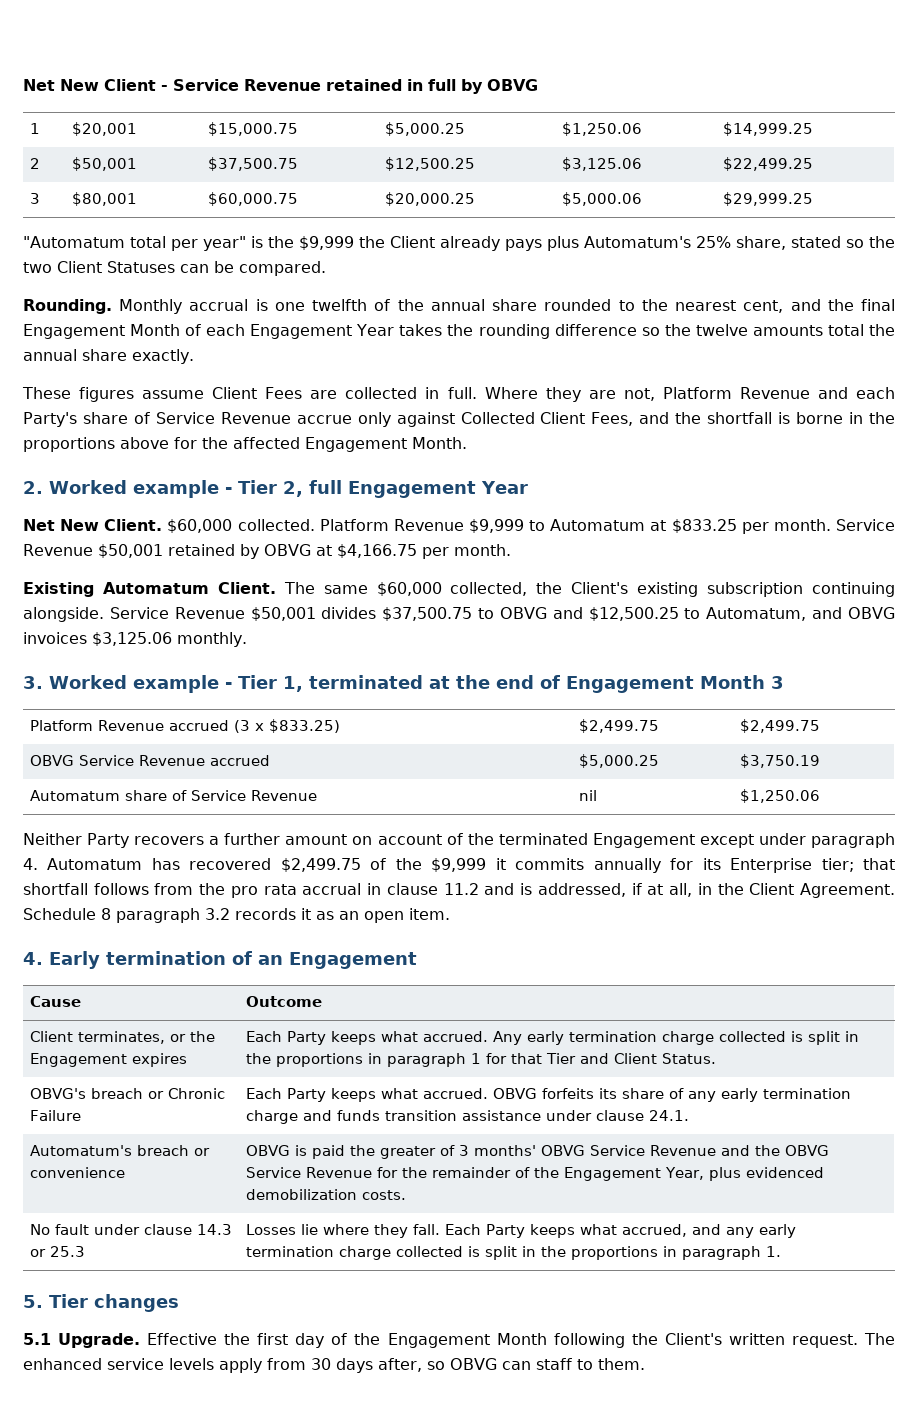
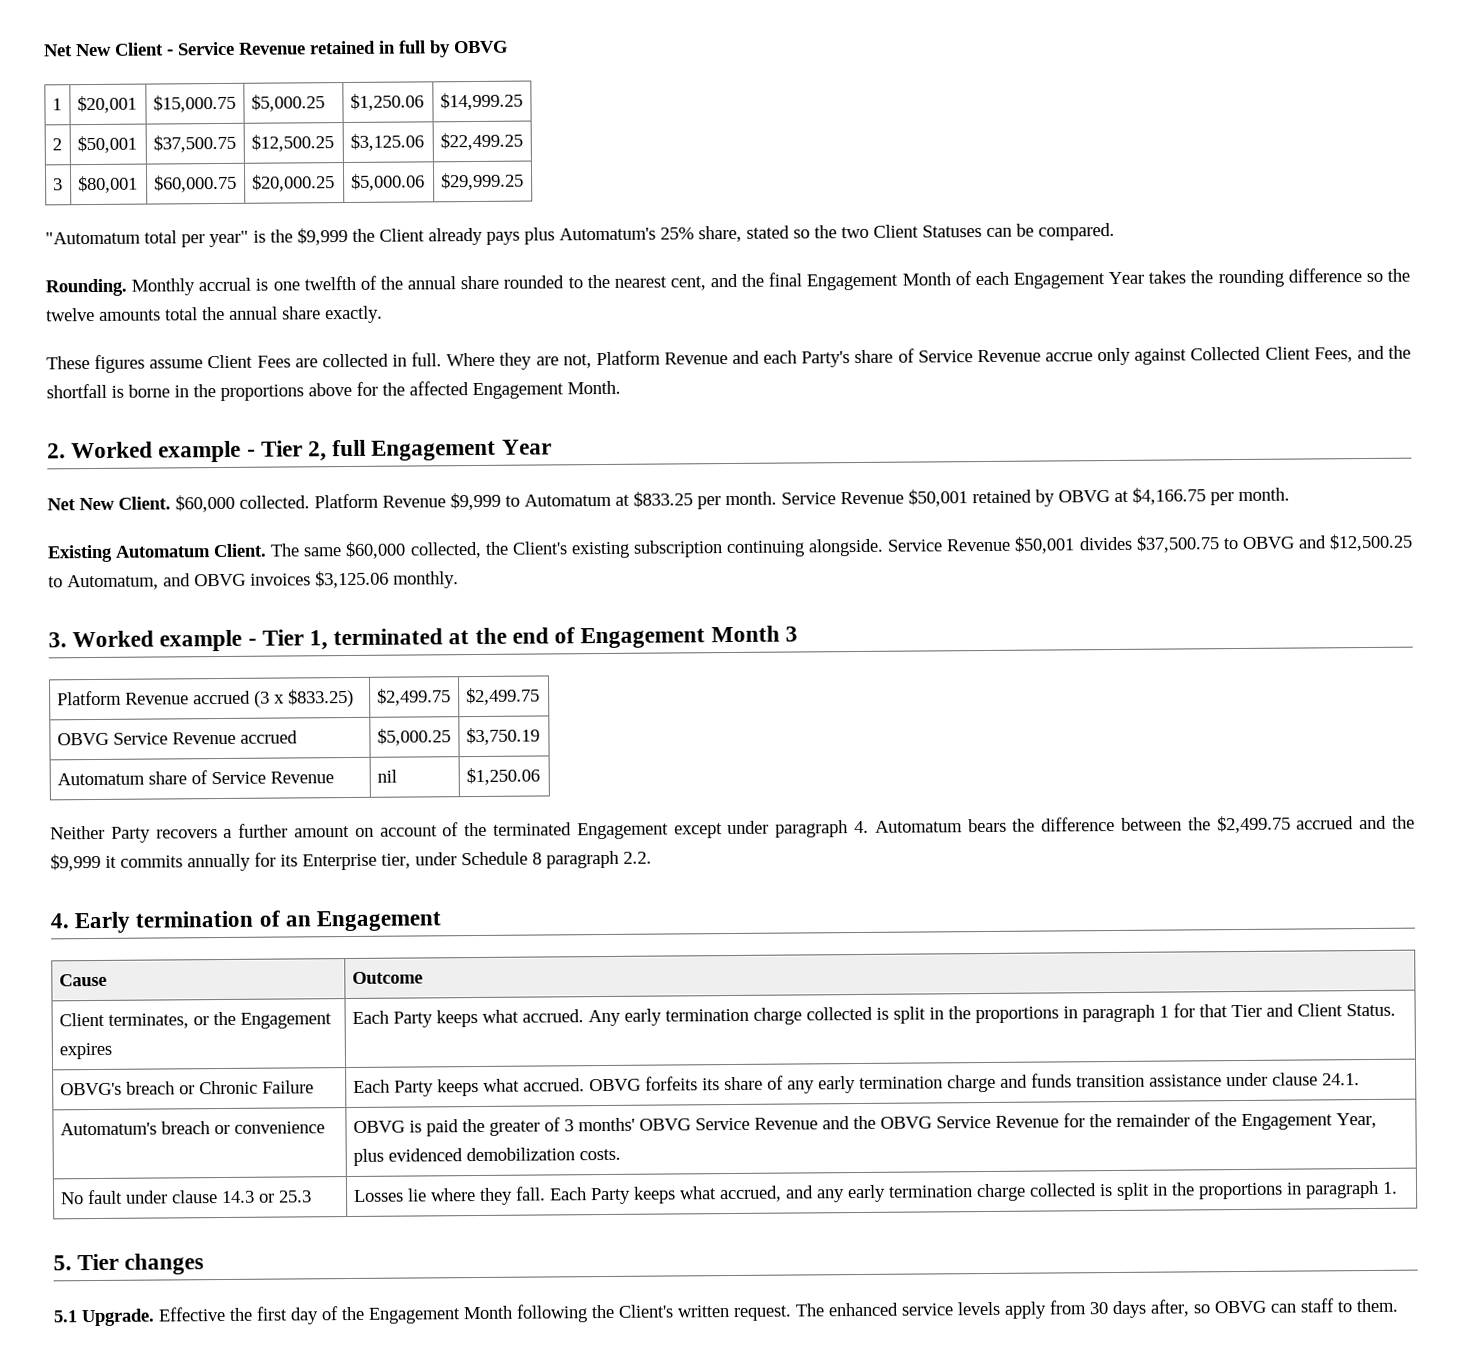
[151,858,387,872] has recovered $2,499.75 of -> [967,815,1388,834] bears the difference between the $2,499.75 accrued and
[821,858,895,872] [23,883,895,898] [23,908,450,923] tier; that shortfall follows from the pro rata accrual in clause 11.2 and is addressed, if at all, in the Client Agreement. Schedule 8 paragraph 3.2 records it as an open item. -> [381,850,652,869] tier, under Schedule 8 paragraph 2.2.

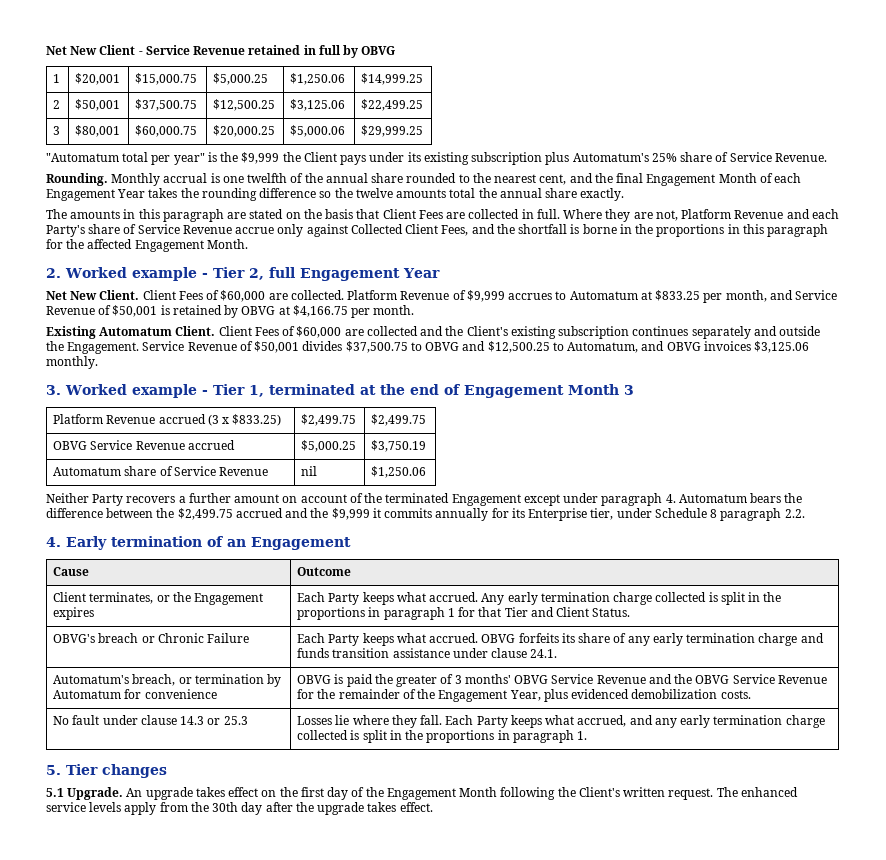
[428,222,1115,246] already pays plus Automatum's 25% share, stated so the two Client Statuses can be compared. -> [340,152,827,165] pays under its existing subscription plus Automatum's 25% share of Service Revenue.
[46,354,204,373] These figures assume -> [46,209,380,222] The amounts in this paragraph are stated on the basis that
[308,382,352,397] above -> [727,224,829,237] in this paragraph
[175,492,501,513] $60,000 collected. Platform Revenue $9,999 -> [142,290,553,302] Client Fees of $60,000 are collected. Platform Revenue of $9,999 accrues
[725,489,968,507] month. Service Revenue $50,001 -> [725,290,838,302] [46,305,170,317] month, and Service Revenue of $50,001 is
[270,538,1011,560] The same $60,000 collected, the Client's existing subscription continuing alongside. Service Revenue -> [218,326,821,339] [46,341,253,354] Client Fees of $60,000 are collected and the Client's existing subscription continues separately and outside the Engagement. Service Revenue of
[160,1121,230,1135] breach or -> [132,674,282,687] [53,689,142,699] breach, or termination by Automatum for
[158,1306,226,1322] Effective -> [126,787,277,800] An upgrade takes effect on
[1089,1298,1398,1319] 30 days after, so OBVG can staff to them. -> [190,802,433,815] the 30th day after the upgrade takes effect.

